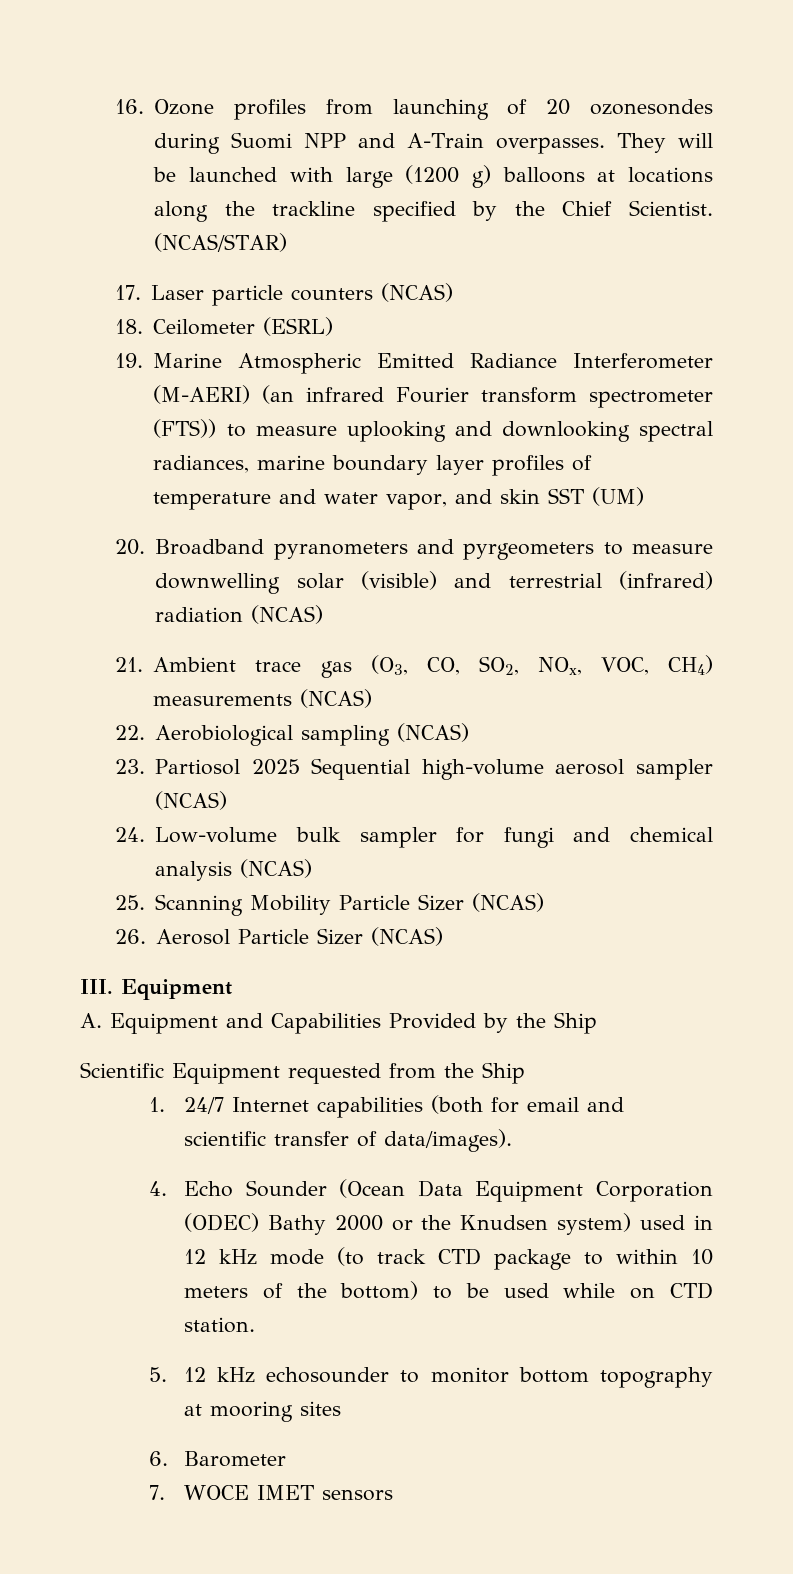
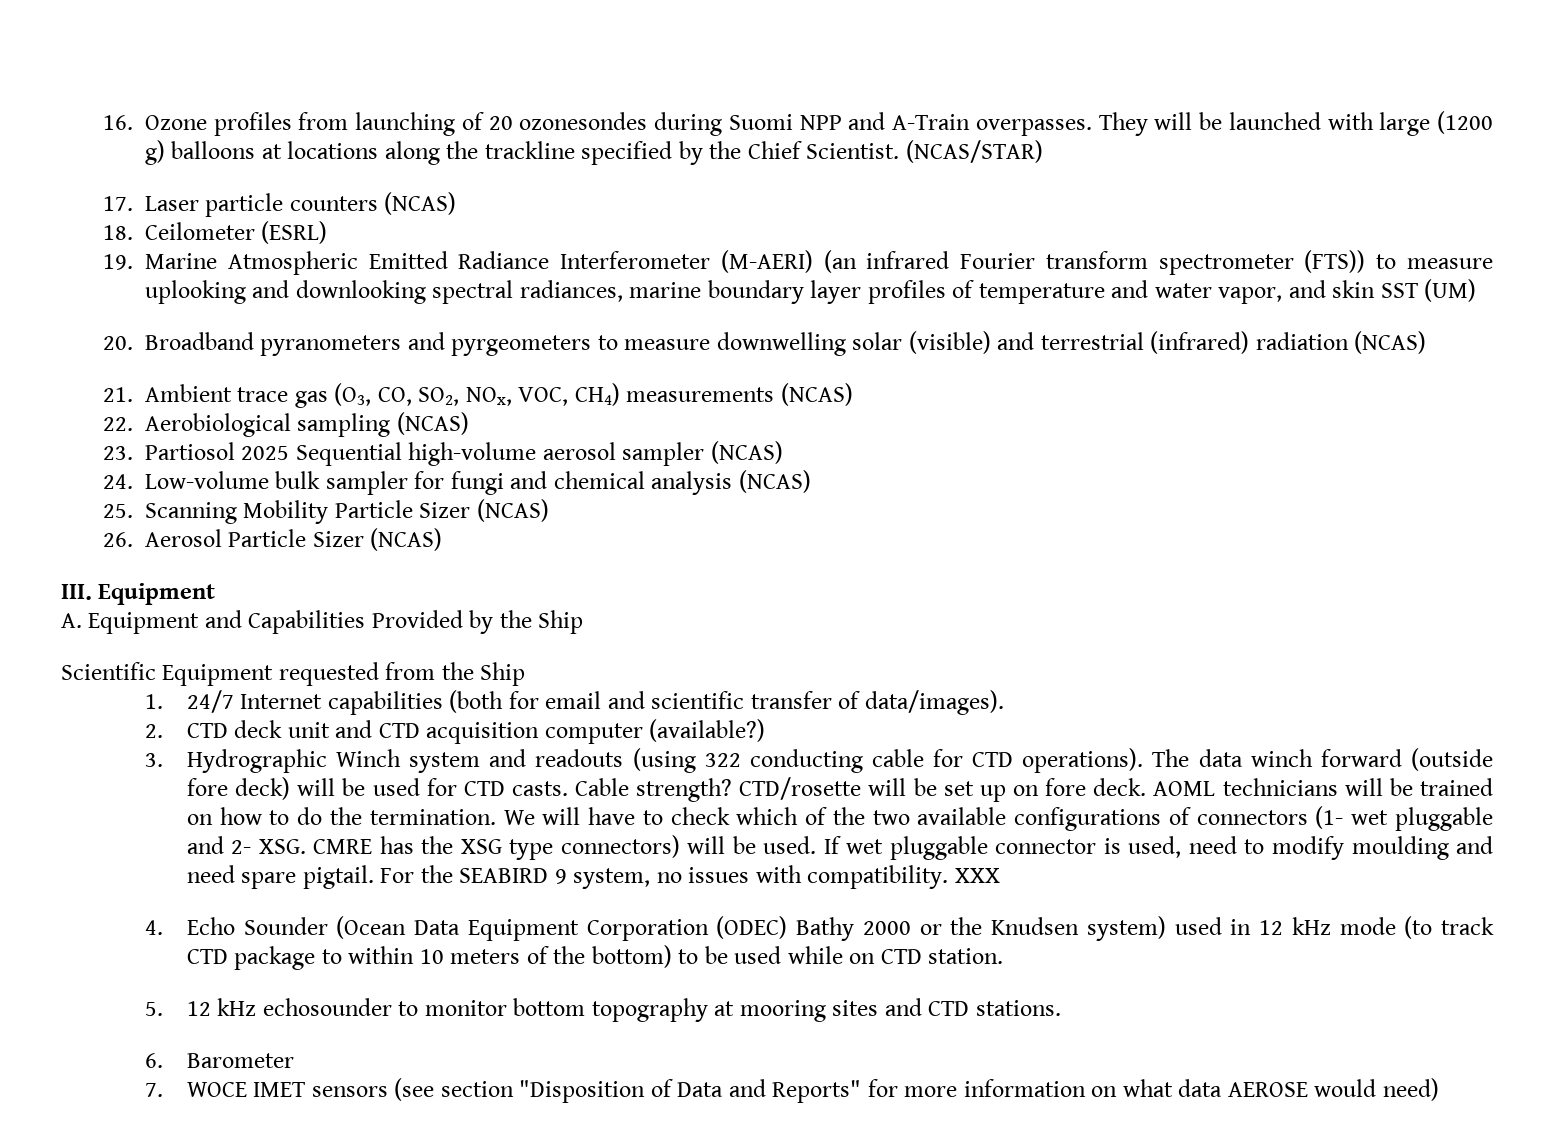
(512, 1140) none -> [144,719,766,744] [144,748,1493,773] [186,777,1493,802] [186,806,1493,831] [186,835,1494,860] [186,865,1000,889] // 2. CTD deck unit and CTD acquisition computer (available?) // 3. Hydrographic Winch system and readouts (using 322 conducting cable for CTD operations). The data winch forward (outside fore deck) will be used for CTD casts. Cable strength? CTD/rosette will be set up on fore deck. AOML technicians will be trained on how to do the termination. We will have to check which of the two available configurations of connectors (1- wet pluggable and 2- XSG. CMRE has the XSG type connectors) will be used. If wet pluggable connector is used, need to modify moulding and need spare pigtail. For the SEABIRD 9 system, no issues with compatibility. XXX
(341, 1408) none -> [884,998,1061,1016] and CTD stations.
(393, 1495) none -> [394,1078,1439,1103] (see section "Disposition of Data and Reports" for more information on what data AEROSE would need)

